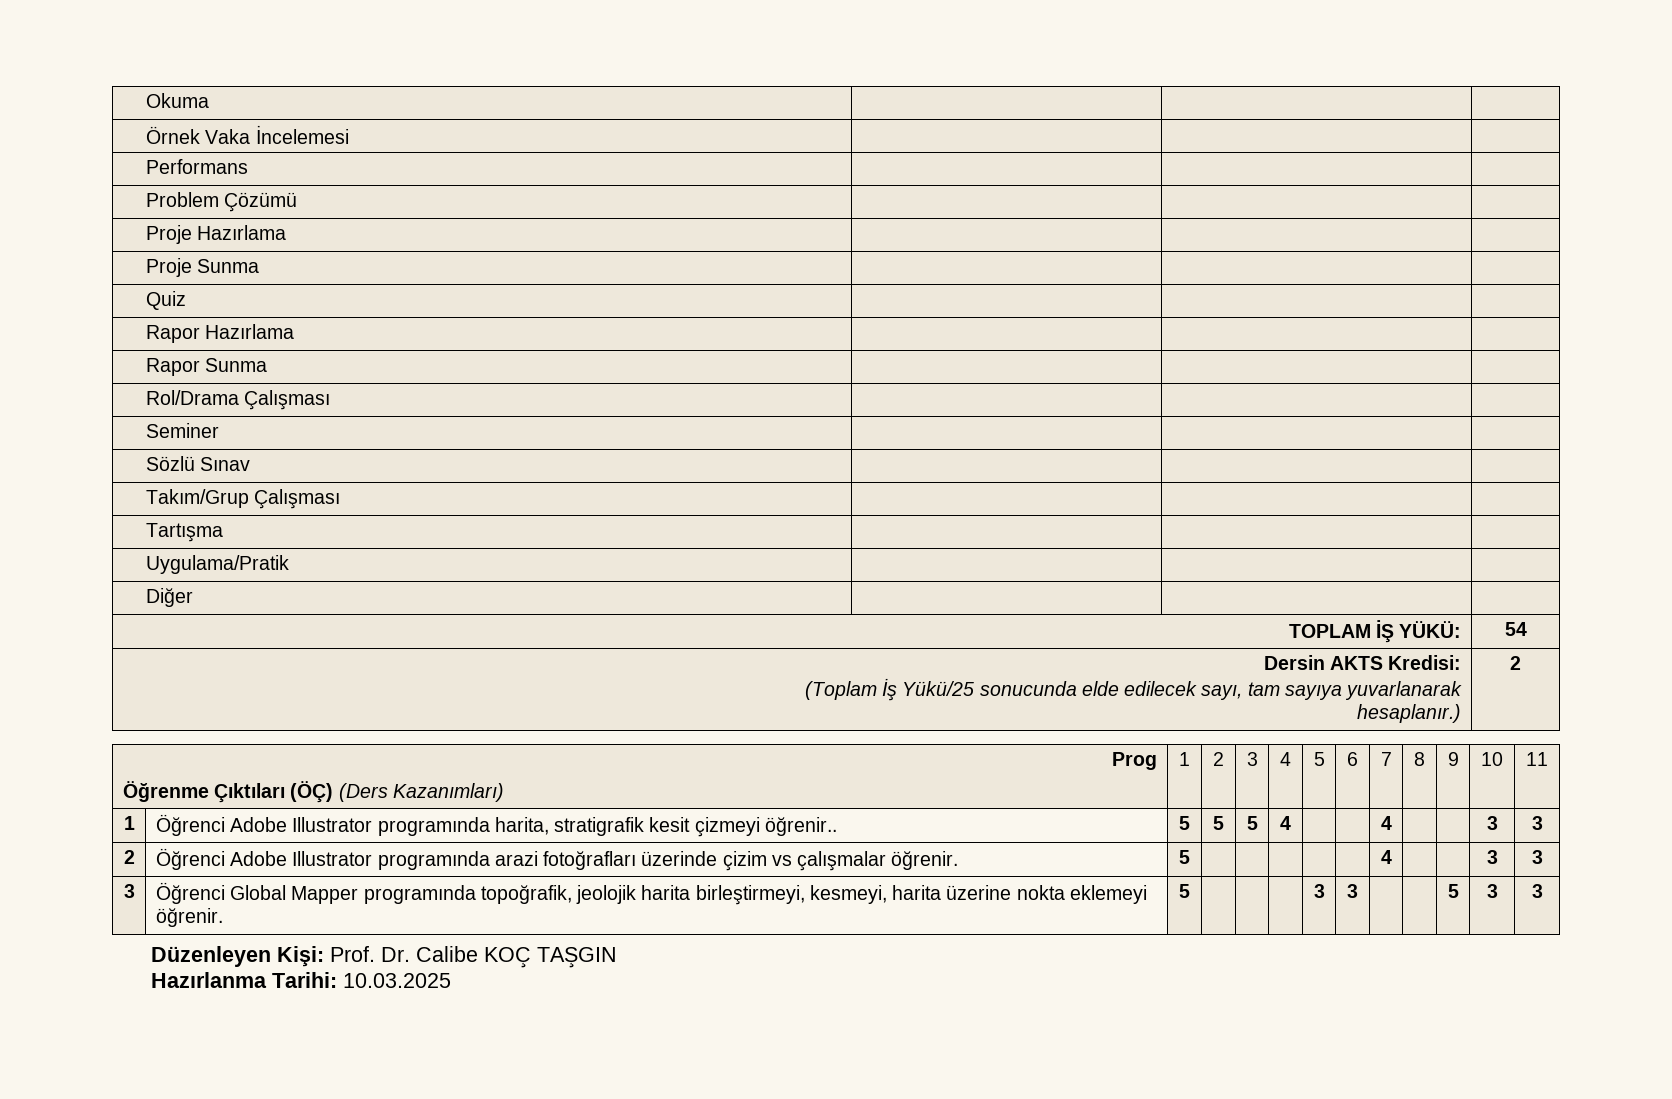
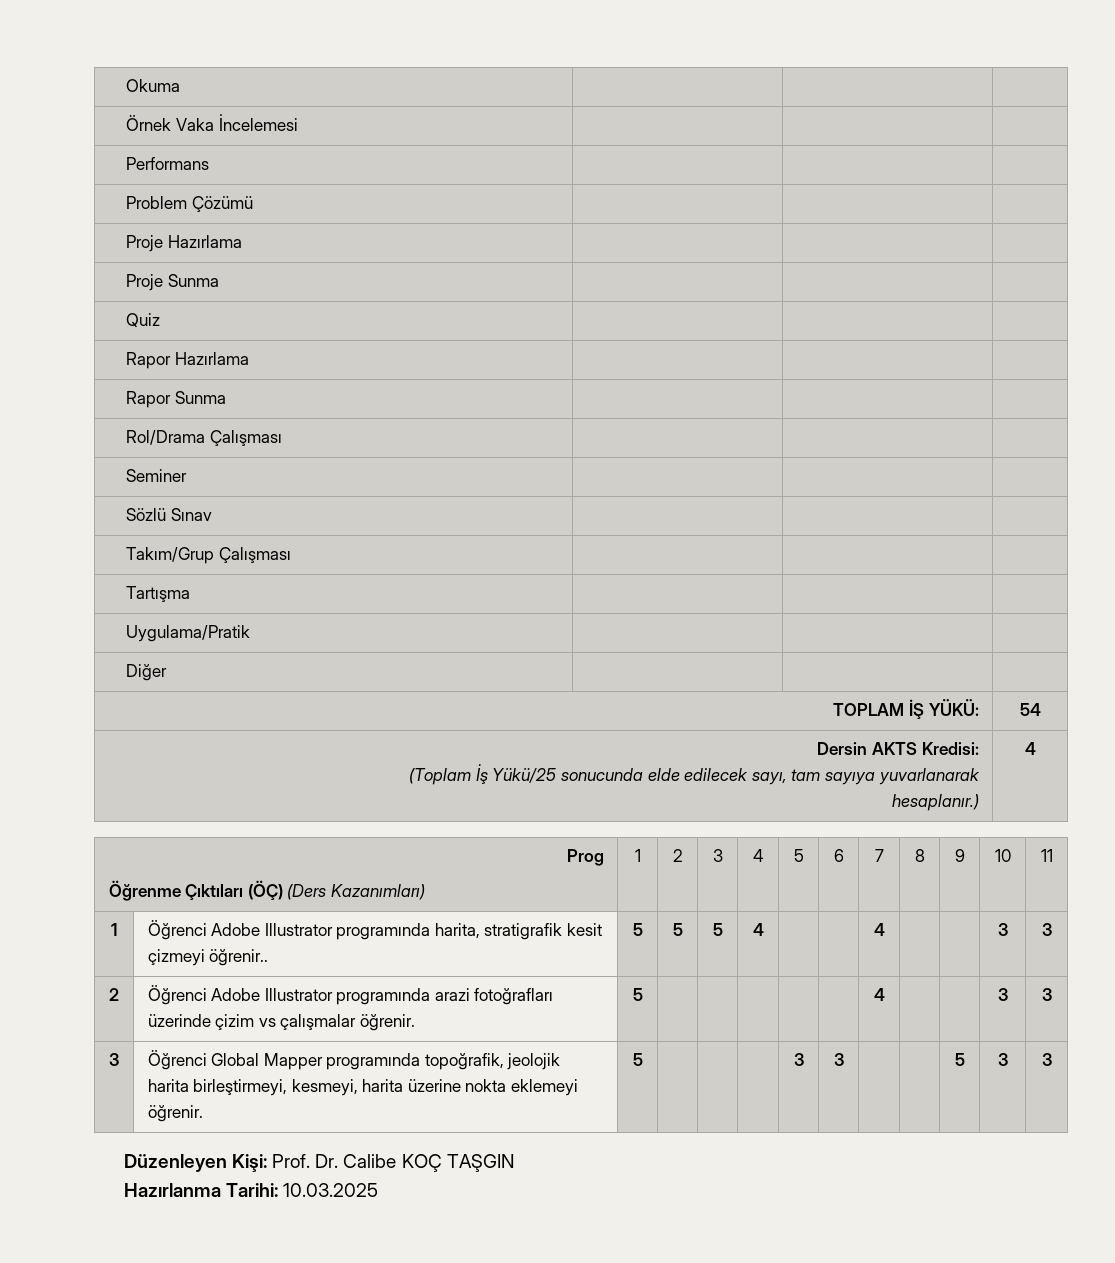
[1510,656,1521,670] 2 -> [1024,742,1036,755] 4

